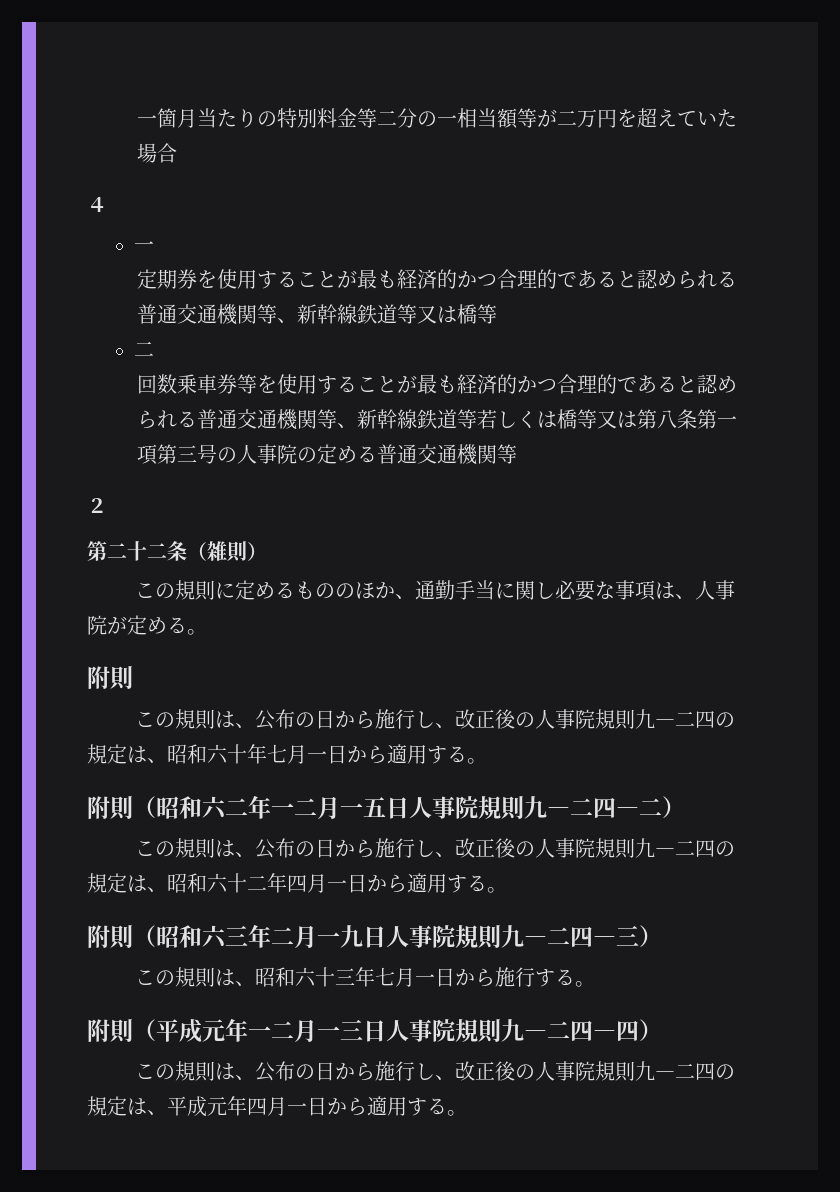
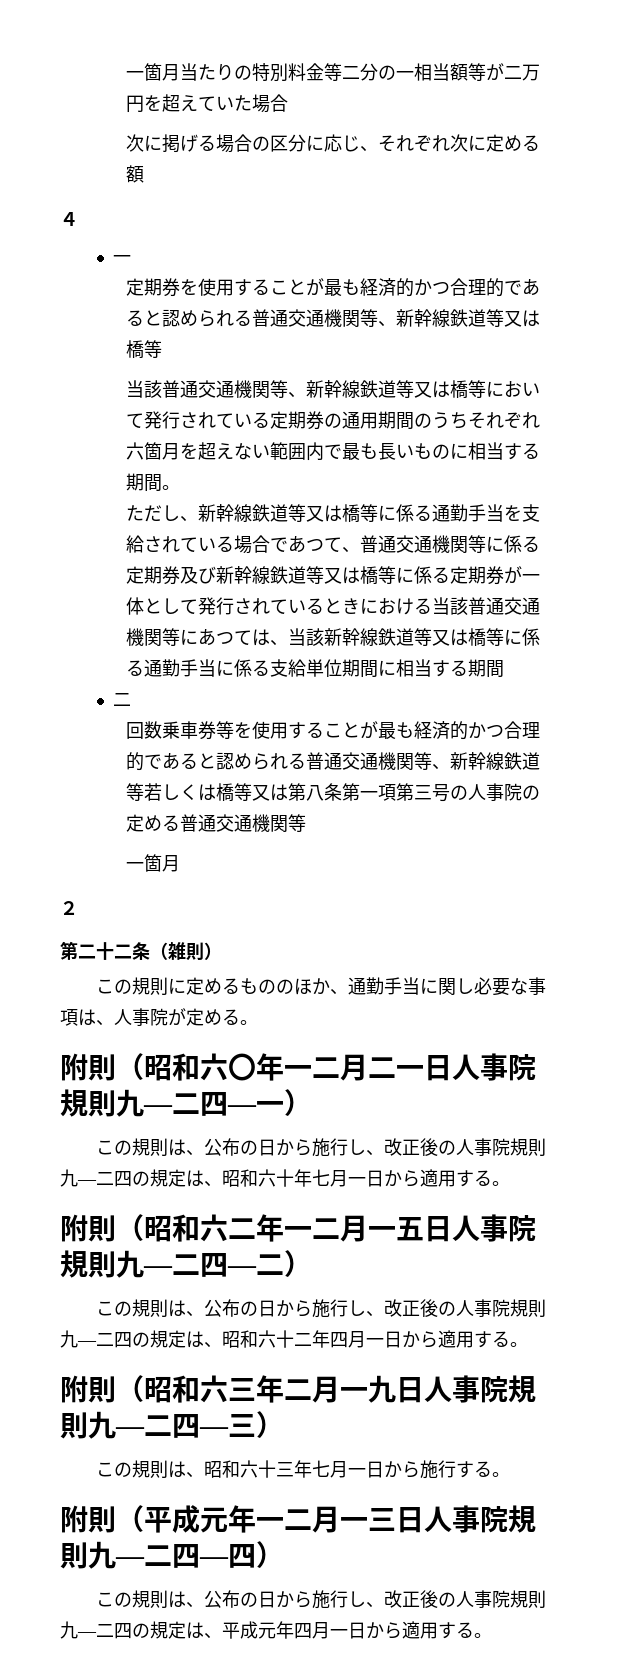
(177, 153) none -> [126,134,541,153] [126,165,145,183] // 次に掲げる場合の区分に応じ、それぞれ次に定める額
(497, 314) none -> [126,380,541,399] [126,411,541,430] [126,442,541,461] [126,473,181,492] [126,504,541,523] [126,535,541,554] [126,566,541,585] [126,597,541,615] [126,628,541,647] [126,659,505,678] // 当該普通交通機関等、新幹線鉄道等又は橋等において発行されている定期券の通用期間のうちそれぞれ六箇月を超えない範囲内で最も長いものに相当する期間。 // ただし、新幹線鉄道等又は橋等に係る通勤手当を支給されている場合であつて、普通交通機関等に係る定期券及び新幹線鉄道等又は橋等に係る定期券が一体として発行されているときにおける当該普通交通機関等にあつては、当該新幹線鉄道等又は橋等に係る通勤手当に係る支給単位期間に相当する期間
(517, 454) none -> [126,854,181,872] // 一箇月
(133, 678) none -> [116,1053,536,1081] [60,1089,312,1117] （昭和六〇年一二月二一日人事院規則九―二四―一）

